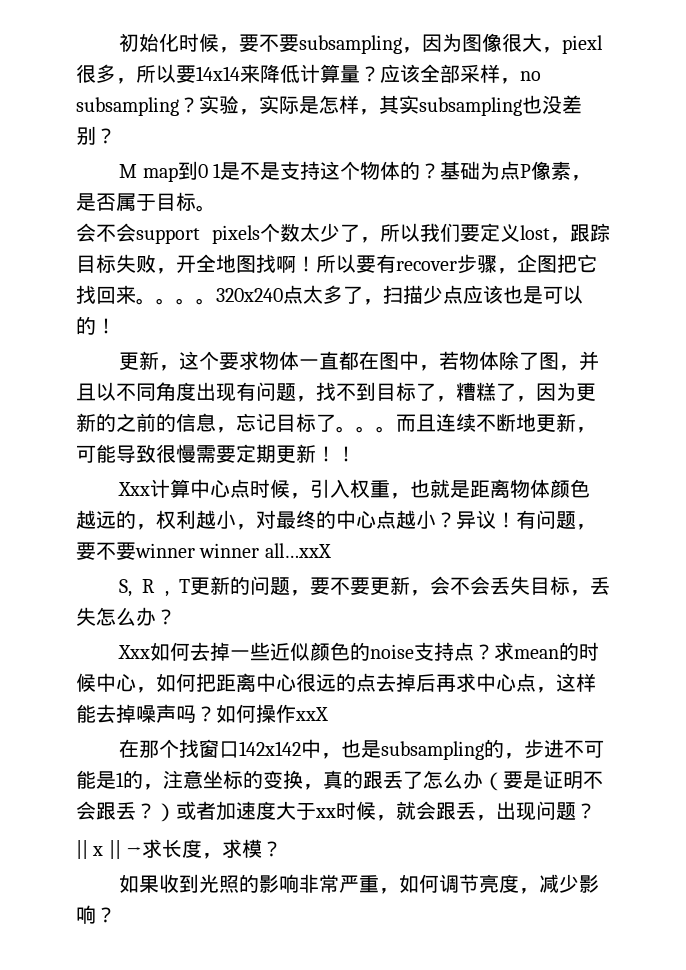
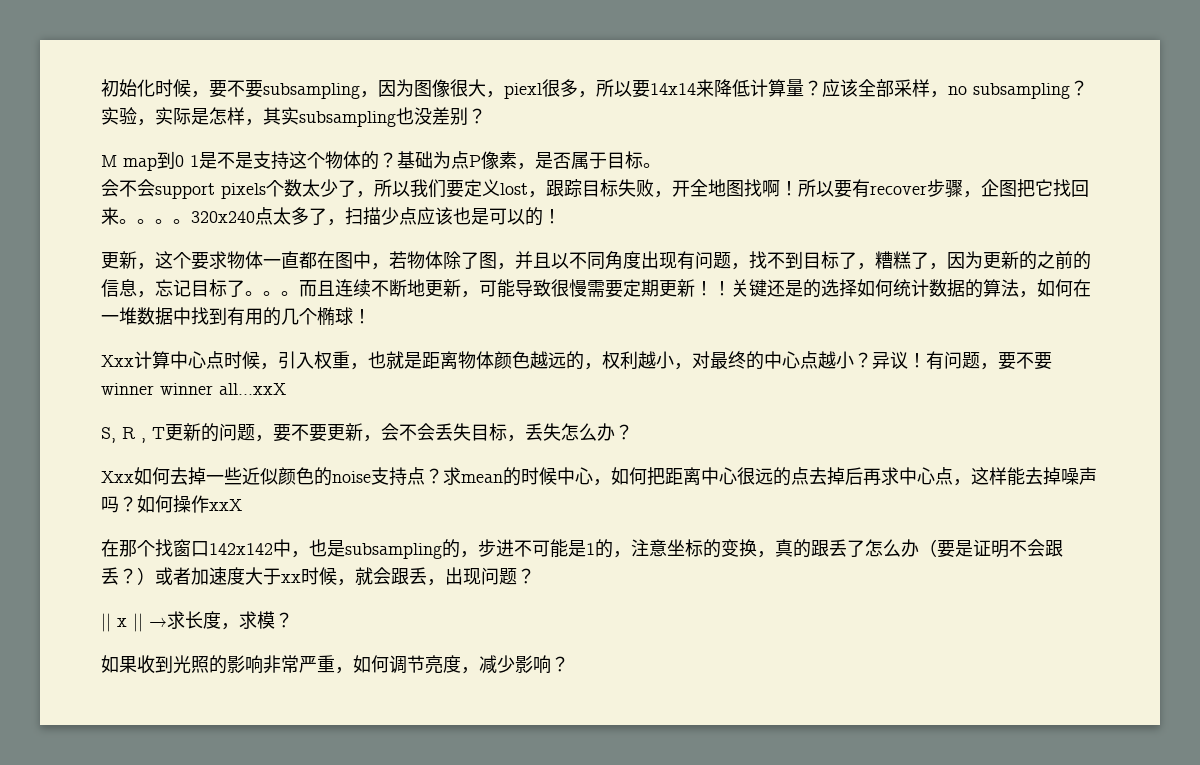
(356, 454) none -> [731,279,1091,298] [101,307,371,326] 关键还是的选择如何统计数据的算法，如何在一堆数据中找到有用的几个椭球！

